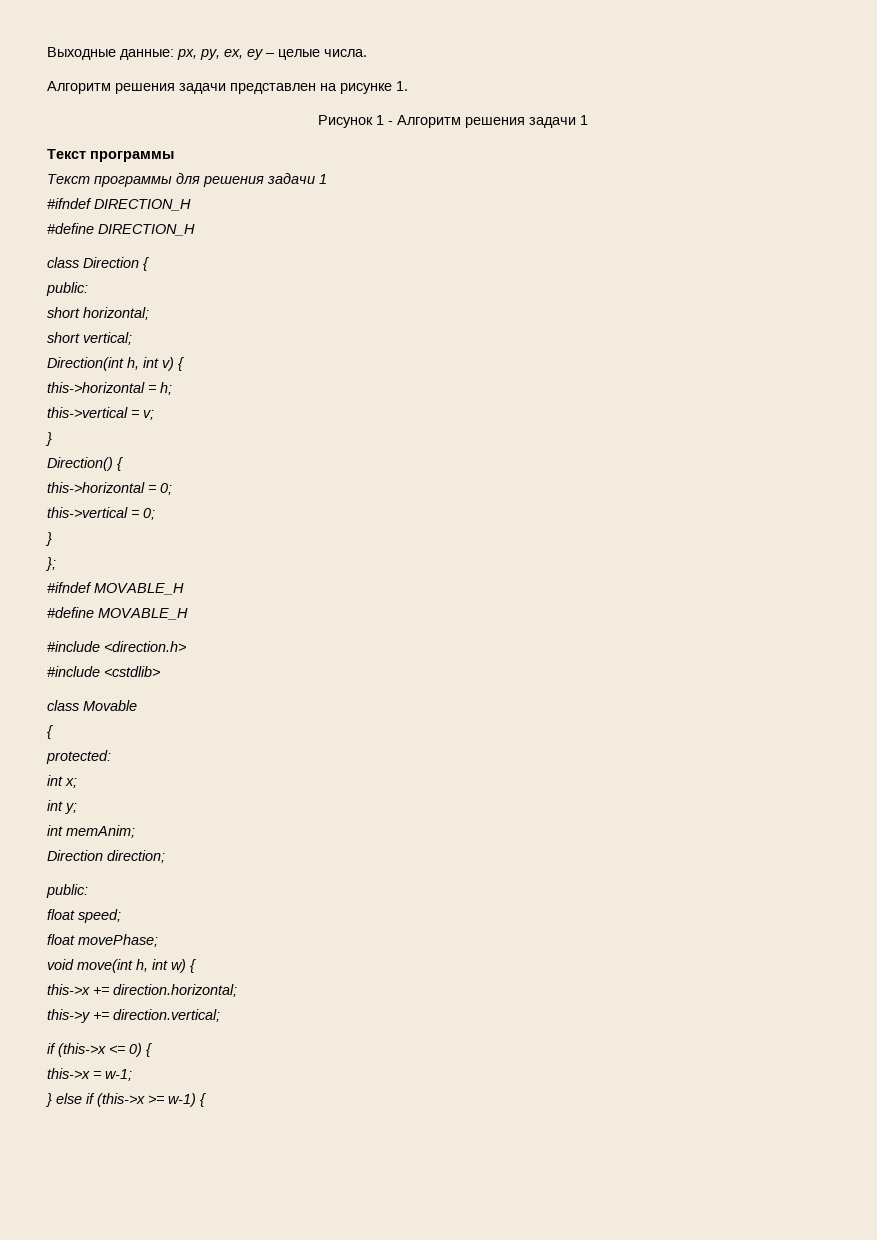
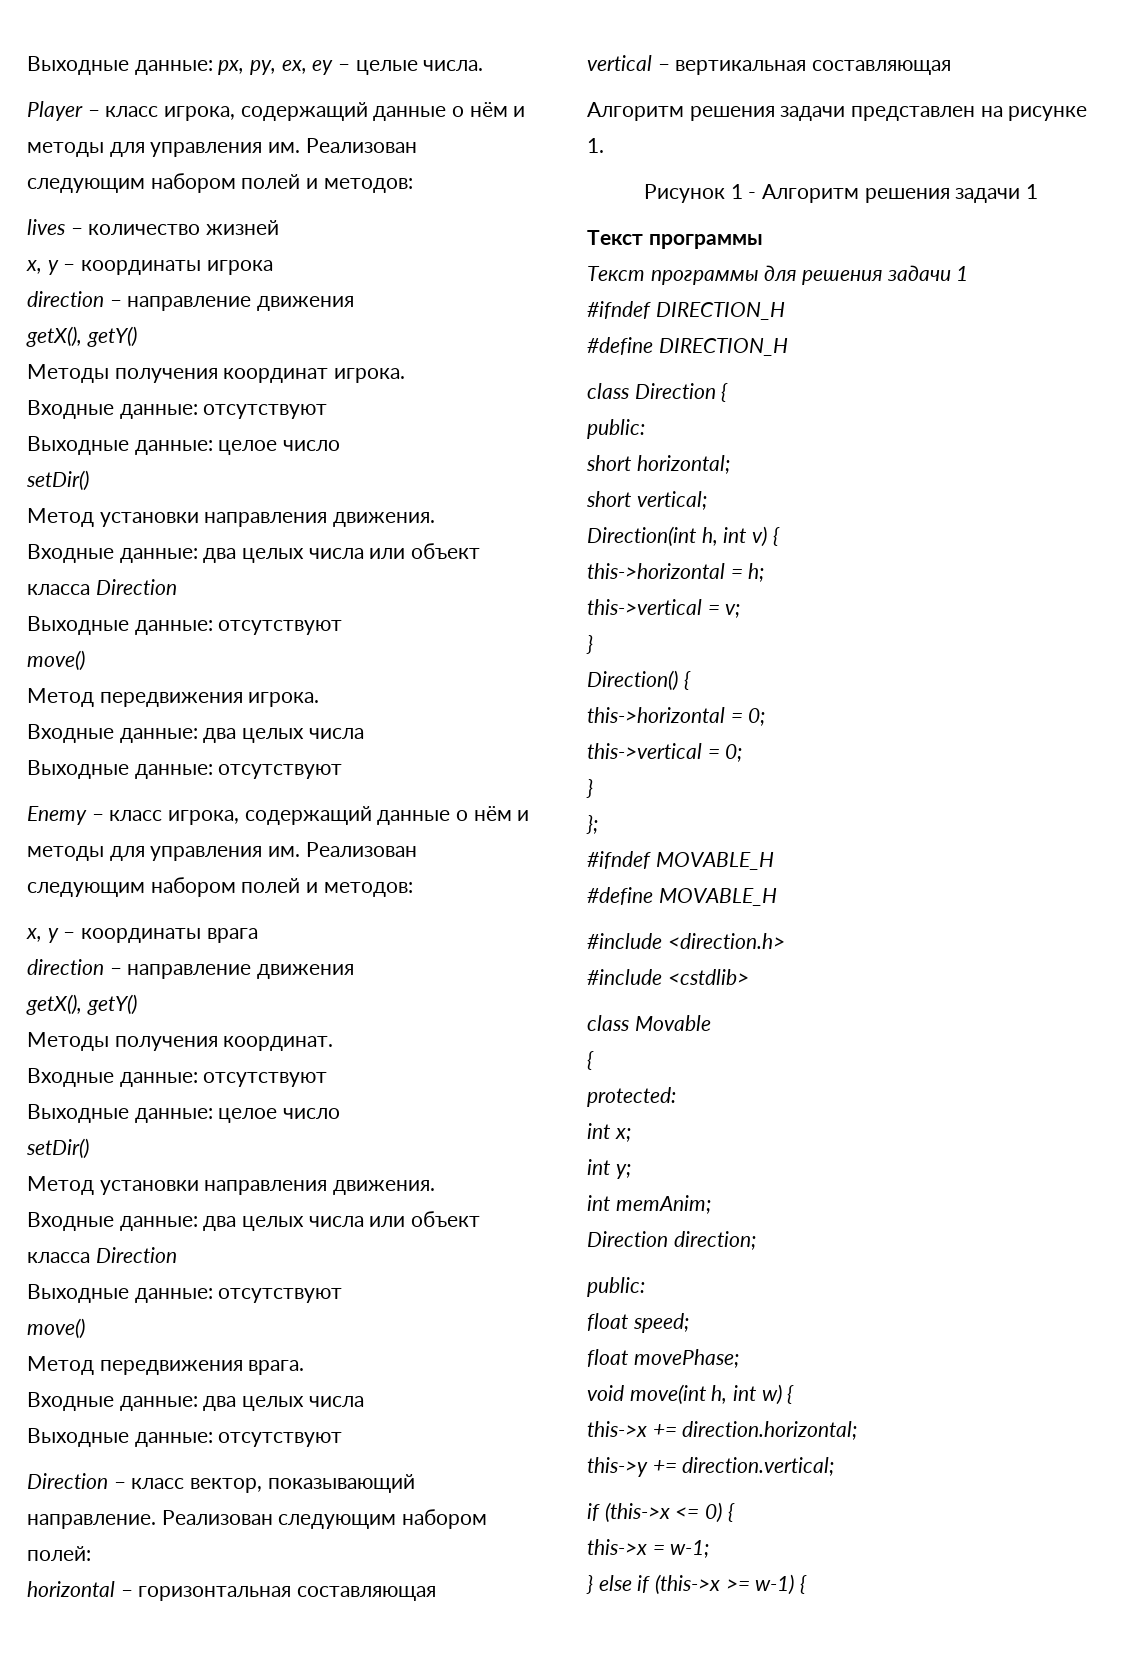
(367, 53) none -> [27,101,526,121] [27,138,417,157] [27,173,413,193] [27,219,280,235] [26,260,273,275] [27,291,355,311] [26,326,137,347] [27,364,406,383] [27,400,328,419] [27,436,341,455] [26,470,89,491] [27,508,436,527] [27,543,481,563] [27,579,177,595] [27,616,343,635] [27,650,85,671] [27,688,320,707] [27,724,364,743] [27,760,343,779] [27,806,530,825] [27,842,417,861] [27,877,413,897] [26,928,258,943] [27,959,355,979] [26,994,137,1015] [27,1032,334,1051] [27,1068,328,1087] [27,1104,341,1123] [26,1138,89,1159] [27,1176,436,1195] [27,1211,481,1231] [27,1247,177,1263] [27,1284,343,1303] [27,1318,85,1339] [27,1356,305,1375] [27,1392,364,1411] [27,1428,343,1447] [27,1473,415,1493] [27,1509,488,1529] [27,1546,91,1561] [27,1581,437,1601] [587,55,952,75] // Player – класс игрока, содержащий данные о нём и методы для управления им. Реализован следующим набором полей и методов: // lives – количество жизней // x, y – координаты игрока // direction – направление движения // getX(), getY() // Методы получения координат игрока. // Входные данные: отсутствуют // Выходные данные: целое число // setDir() // Метод установки направления движения. // Входные данные: два целых числа или объект класса Direction // Выходные данные: отсутствуют // move() // Метод передвижения игрока. // Входные данные: два целых числа // Выходные данные: отсутствуют // Enemy – класс игрока, содержащий данные о нём и методы для управления им. Реализован следующим набором полей и методов: // x, y – координаты врага // direction – направление движения // getX(), getY() // Методы получения координат. // Входные данные: отсутствуют // Выходные данные: целое число // setDir() // Метод установки направления движения. // Входные данные: два целых числа или объект класса Direction // Выходные данные: отсутствуют // move() // Метод передвижения врага. // Входные данные: два целых числа // Выходные данные: отсутствуют // Direction – класс вектор, показывающий направление. Реализован следующим набором полей: // horizontal – горизонтальная составляющая // vertical – вертикальная составляющая

